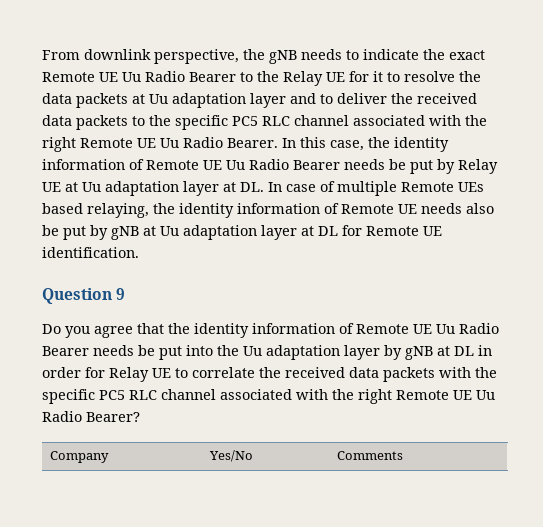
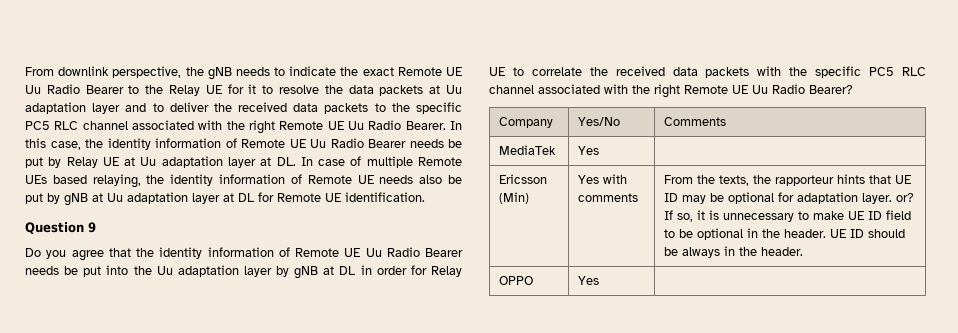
(403, 455) none -> [498,145,556,155] [577,146,599,155] [498,174,547,184] [498,192,529,204] [577,174,627,184] [577,193,638,202] [663,174,911,186] [663,192,914,204] [663,210,911,222] [663,228,905,240] [663,246,803,258] [498,276,533,285] [577,276,599,285] // MediaTek | Yes | // Ericsson (Min) | Yes with comments | From the texts, the rapporteur hints that UE ID may be optional for adaptation layer. or? If so, it is unnecessary to make UE ID field to be optional in the header. UE ID should be always in the header. // OPPO | Yes |

